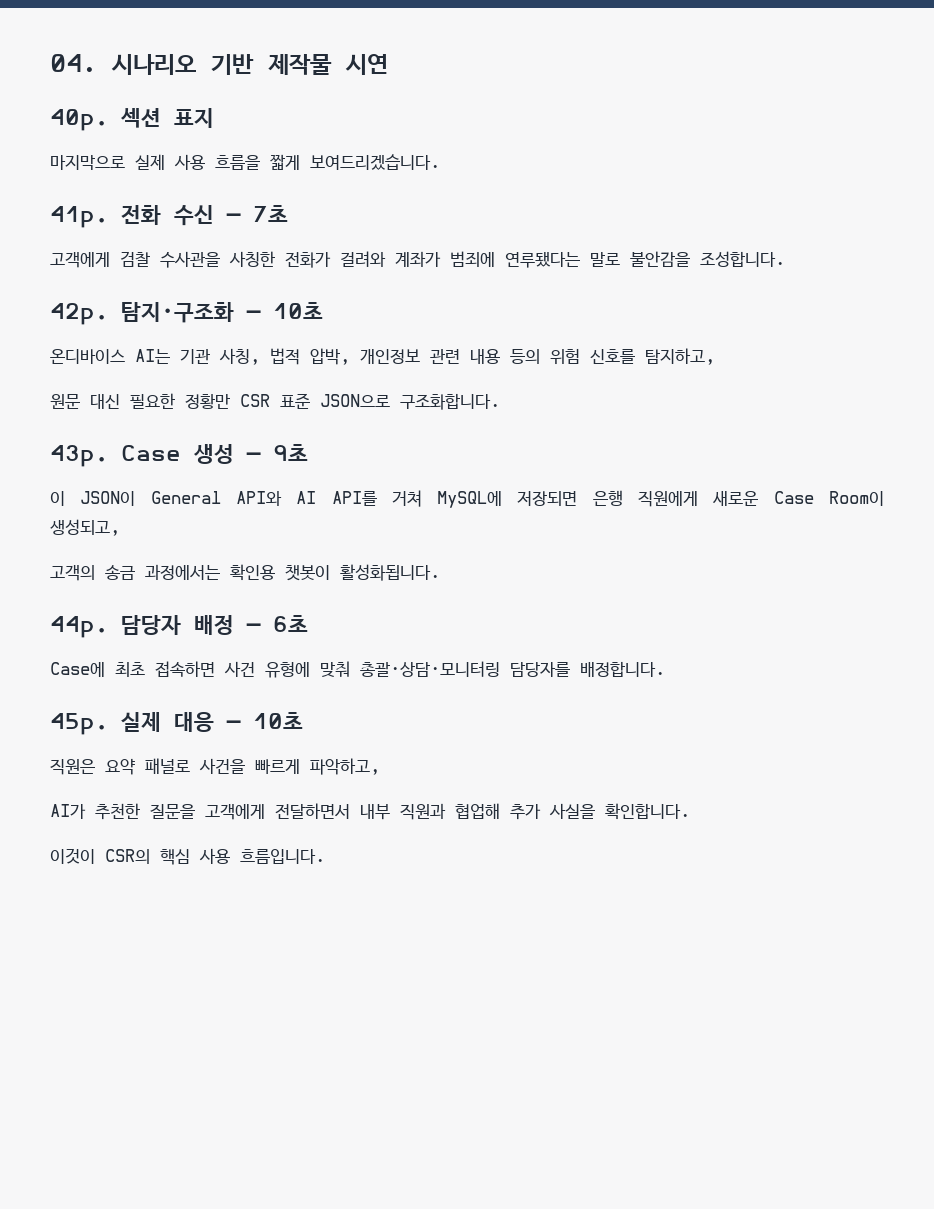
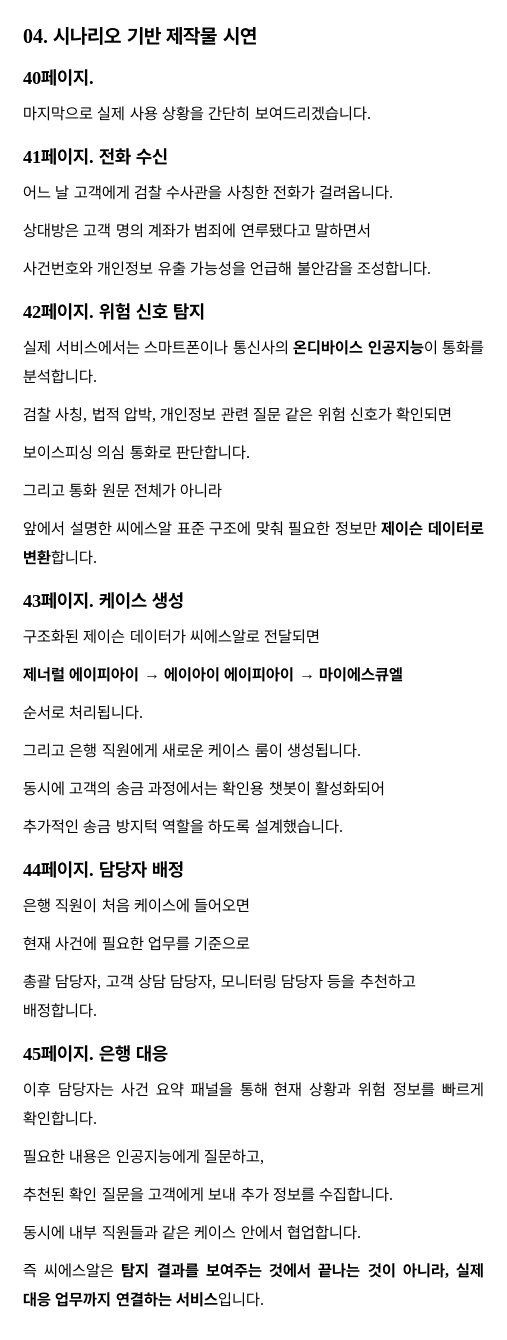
[50,108,214,131] 40p. 섹션 표지 -> [23,69,94,86] 40페이지.
[215,154,300,170] 흐름을 짧게 -> [161,106,251,121] 상황을 간단히
[50,206,108,228] 41p. -> [23,148,94,165] 41페이지.
[226,205,288,222] — 7초 // -> [23,185,70,200] // 어느 날
[340,251,785,268] [50,302,323,325] [50,349,210,364] 걸려와 계좌가 범죄에 연루됐다는 말로 불안감을 조성합니다. // 42p. 탐지·구조화 — 10초 // 온디바이스 AI는 기관 -> [319,185,394,200] [23,223,371,238] [23,261,431,276] [23,303,205,320] [23,340,484,355] [23,369,97,384] [23,407,51,422] 걸려옵니다. // 상대방은 고객 명의 계좌가 범죄에 연루됐다고 말하면서 // 사건번호와 개인정보 유출 가능성을 언급해 불안감을 조성합니다. // 42페이지. 위험 신호 탐지 // 실제 서비스에서는 스마트폰이나 통신사의 온디바이스 인공지능이 통화를 분석합니다. // 검찰
[470,348,715,365] [50,393,500,410] [50,444,308,467] [50,490,884,508] [50,519,120,536] 내용 등의 위험 신호를 탐지하고, // 원문 대신 필요한 정황만 CSR 표준 JSON으로 구조화합니다. // 43p. Case 생성 — 9초 // 이 JSON이 General API와 AI API를 거쳐 MySQL에 저장되면 은행 직원에게 새로운 Case Room이 생성되고, // -> [252,407,453,422] [23,445,250,460] [23,483,223,498] [23,521,484,536] [23,550,97,565] [23,592,184,609] [23,629,321,644] [23,667,403,682] [23,705,144,720] [23,743,361,758] [23,781,65,796] 질문 같은 위험 신호가 확인되면 // 보이스피싱 의심 통화로 판단합니다. // 그리고 통화 원문 전체가 아니라 // 앞에서 설명한 씨에스알 표준 구조에 맞춰 필요한 정보만 제이슨 데이터로 변환합니다. // 43페이지. 케이스 생성 // 구조화된 제이슨 데이터가 씨에스알로 전달되면 // 제너럴 에이피아이 → 에이아이 에이피아이 → 마이에스큐엘 // 순서로 처리됩니다. // 그리고 은행 직원에게 새로운 케이스 룸이 생성됩니다. // 동시에
[340,564,440,581] [50,615,308,638] [50,661,665,678] [50,712,303,735] [50,758,380,775] [50,803,690,820] [50,848,325,865] 활성화됩니다. // 44p. 담당자 배정 — 6초 // Case에 최초 접속하면 사건 유형에 맞춰 총괄·상담·모니터링 담당자를 배정합니다. // 45p. 실제 대응 — 10초 // 직원은 요약 패널로 사건을 빠르게 파악하고, // AI가 추천한 질문을 고객에게 전달하면서 내부 직원과 협업해 추가 사실을 확인합니다. // 이것이 CSR의 핵심 사용 흐름입니다. -> [314,781,385,796] [23,819,343,834] [23,861,184,878] [23,898,251,913] [23,936,251,951] [23,974,416,990] [23,1003,97,1018] [23,1045,168,1062] [23,1082,484,1097] [23,1111,97,1126] [23,1149,264,1165] [23,1187,394,1202] [23,1225,361,1240] [23,1263,485,1279] [23,1292,264,1307] 활성화되어 // 추가적인 송금 방지턱 역할을 하도록 설계했습니다. // 44페이지. 담당자 배정 // 은행 직원이 처음 케이스에 들어오면 // 현재 사건에 필요한 업무를 기준으로 // 총괄 담당자, 고객 상담 담당자, 모니터링 담당자 등을 추천하고 배정합니다. // 45페이지. 은행 대응 // 이후 담당자는 사건 요약 패널을 통해 현재 상황과 위험 정보를 빠르게 확인합니다. // 필요한 내용은 인공지능에게 질문하고, // 추천된 확인 질문을 고객에게 보내 추가 정보를 수집합니다. // 동시에 내부 직원들과 같은 케이스 안에서 협업합니다. // 즉 씨에스알은 탐지 결과를 보여주는 것에서 끝나는 것이 아니라, 실제 대응 업무까지 연결하는 서비스입니다.

